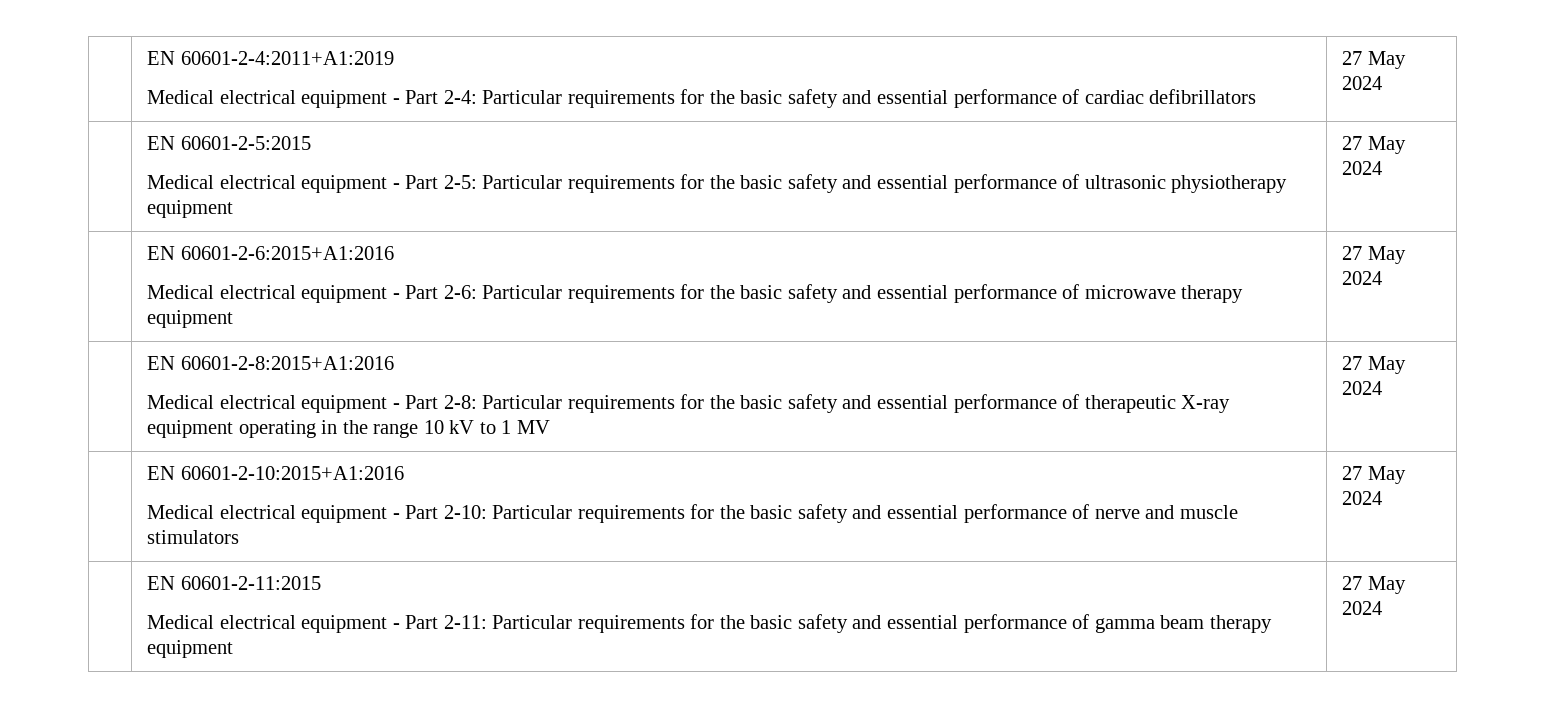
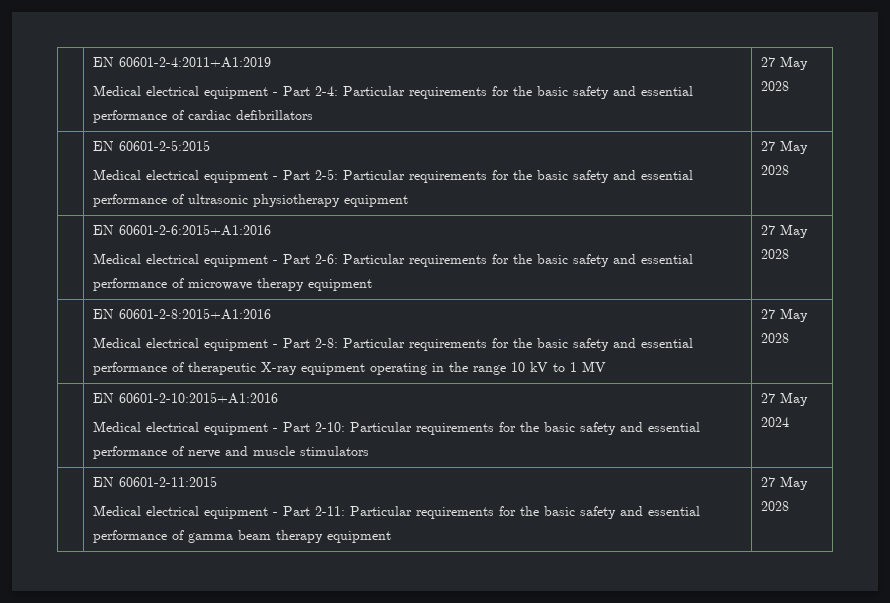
[1342,76,1383,90] 2024 -> [760,81,789,91] 2028
[1342,161,1383,175] 2024 -> [760,165,789,175] 2028
[1342,271,1383,285] 2024 -> [760,249,789,259] 2028
[1342,381,1383,395] 2024 -> [760,333,789,343] 2028
[1342,601,1383,615] 2024 -> [760,501,789,511] 2028

